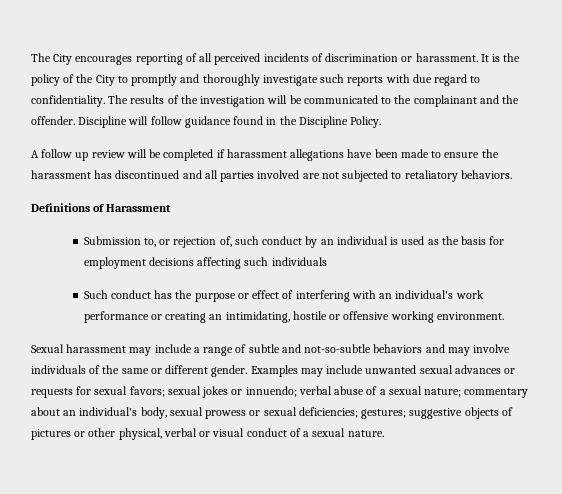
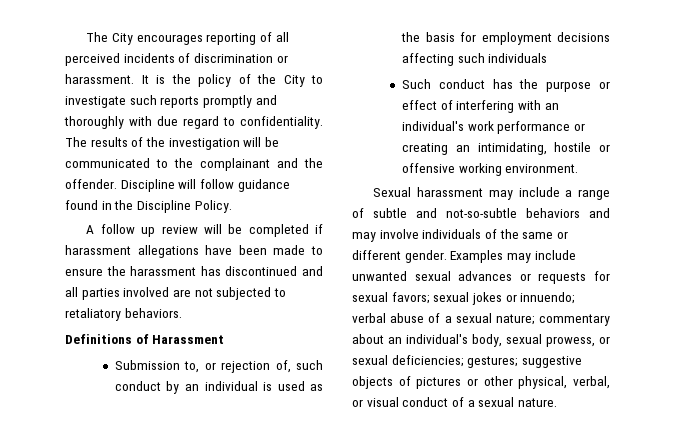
[131,74,384,86] promptly and thoroughly investigate such reports -> [65,95,277,108] [64,116,124,129] investigate such reports promptly and thoroughly
[205,410,247,419] prowess -> [546,336,595,347] prowess,
[163,428,197,437] verbal -> [573,376,610,389] verbal,

